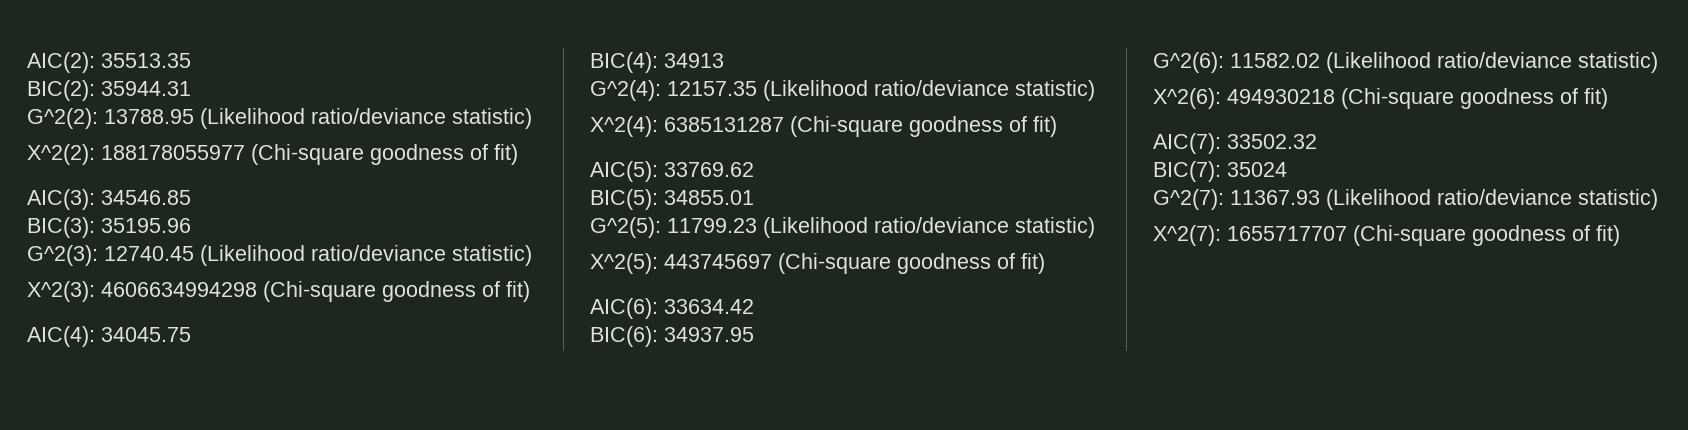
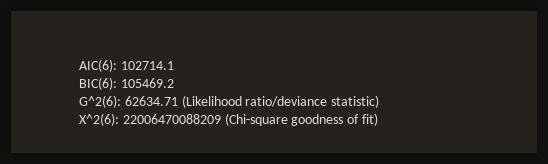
[27,52,191,73] [27,80,191,101] [27,108,532,129] [27,144,518,165] [27,189,191,210] [27,217,191,238] [27,245,532,266] [27,281,530,302] [27,326,191,347] [590,52,724,73] [590,80,1095,101] [590,116,1057,137] [590,161,754,182] [590,189,754,210] [590,217,1095,238] [590,253,1045,274] [590,298,754,319] AIC(2): 35513.35 // BIC(2): 35944.31 // G^2(2): 13788.95 (Likelihood ratio/deviance statistic) // X^2(2): 188178055977 (Chi-square goodness of fit) // AIC(3): 34546.85 // BIC(3): 35195.96 // G^2(3): 12740.45 (Likelihood ratio/deviance statistic) // X^2(3): 4606634994298 (Chi-square goodness of fit) // AIC(4): 34045.75 // BIC(4): 34913 // G^2(4): 12157.35 (Likelihood ratio/deviance statistic) // X^2(4): 6385131287 (Chi-square goodness of fit) // AIC(5): 33769.62 // BIC(5): 34855.01 // G^2(5): 11799.23 (Likelihood ratio/deviance statistic) // X^2(5): 443745697 (Chi-square goodness of fit) // AIC(6): 33634.42 -> [79,59,174,72] AIC(6): 102714.1
[664,327,754,342] 34937.95 -> [120,78,174,88] 105469.2
[1230,53,1320,68] 11582.02 -> [124,96,178,106] 62634.71
[1227,88,1608,109] [1153,133,1317,154] [1153,161,1287,182] [1153,189,1658,210] [1153,225,1620,246] 494930218 (Chi-square goodness of fit) // AIC(7): 33502.32 // BIC(7): 35024 // G^2(7): 11367.93 (Likelihood ratio/deviance statistic) // X^2(7): 1655717707 (Chi-square goodness of fit) -> [122,113,378,126] 22006470088209 (Chi-square goodness of fit)

